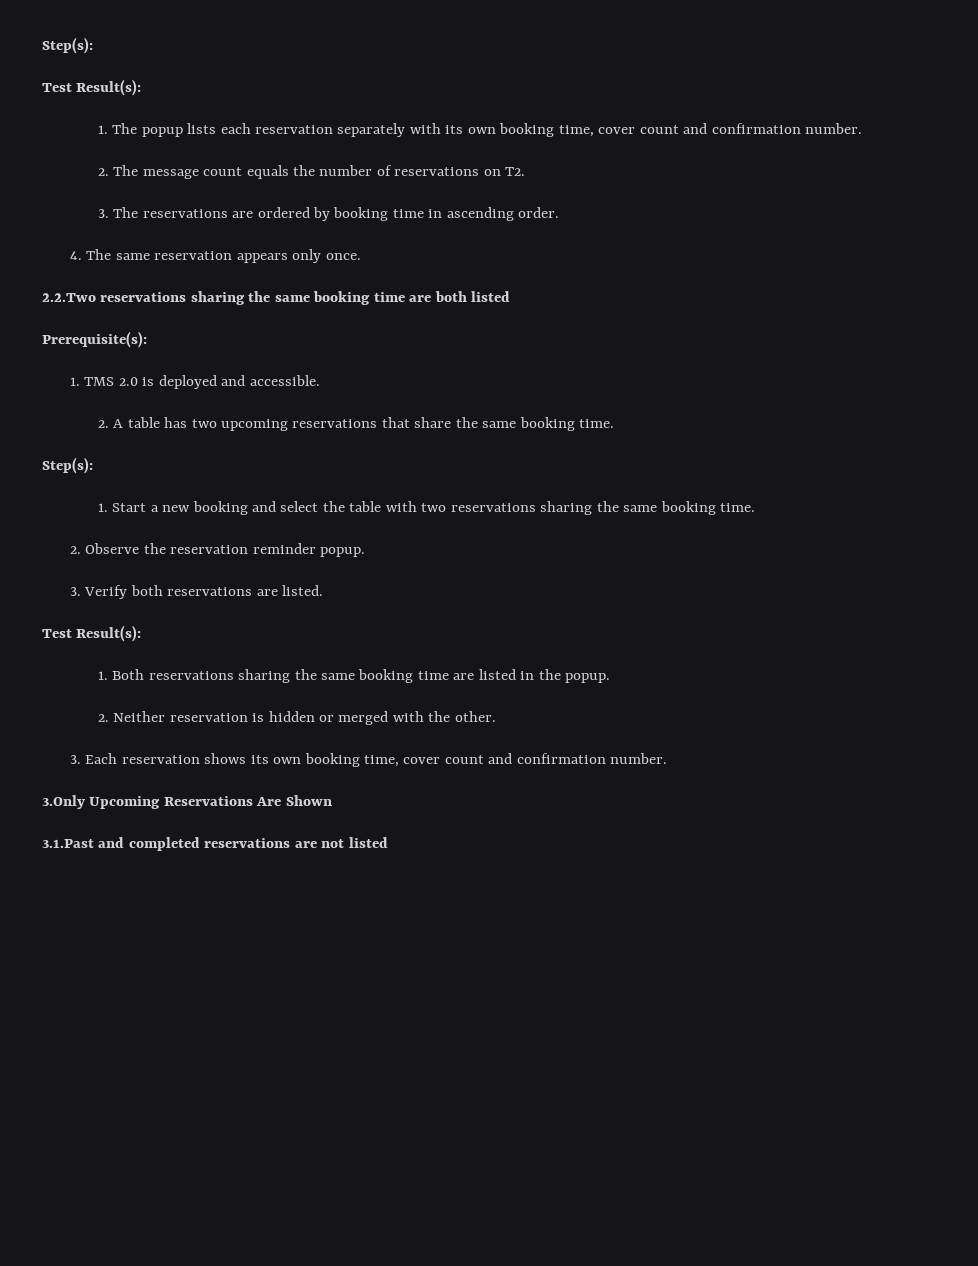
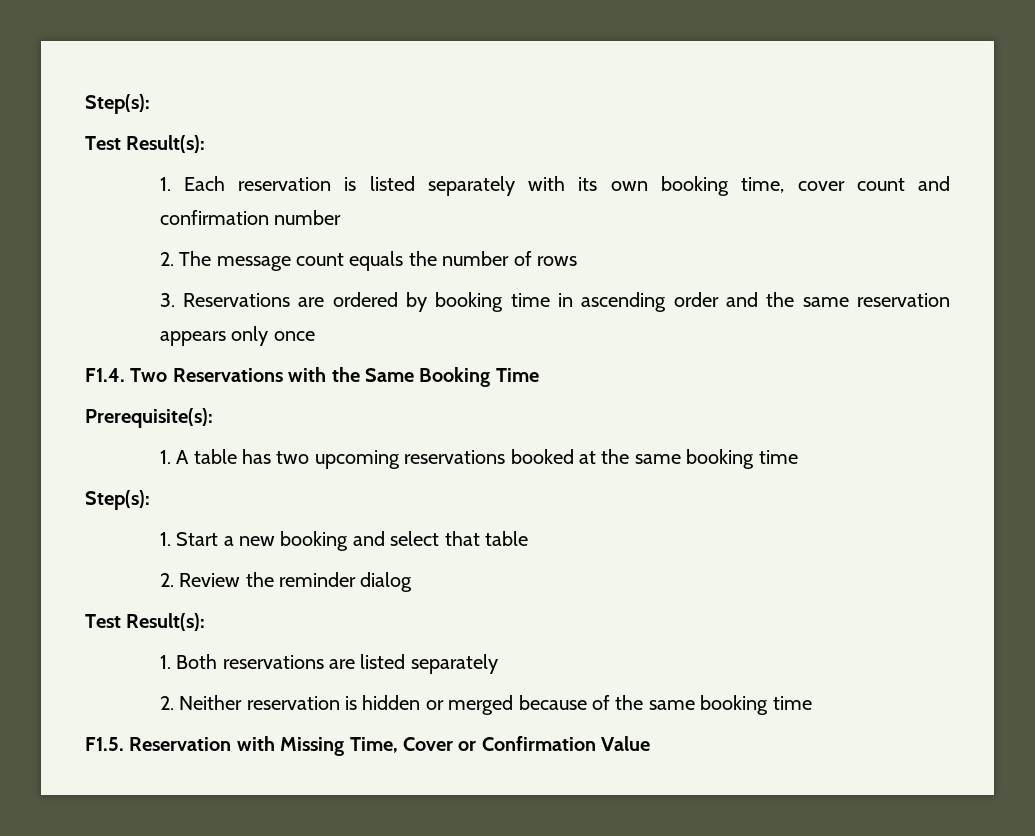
[112,123,333,137] The popup lists each reservation -> [183,176,415,191] Each reservation is listed
[804,123,862,134] number. -> [274,210,342,225] number
[394,167,526,176] [97,207,228,218] reservations on T2. // 3. The reservations -> [536,256,577,266] [159,293,291,307] rows // 3. Reservations
[518,207,560,218] [69,249,112,260] order. // 4. The -> [673,292,795,307] order and the
[325,253,361,260] [42,291,511,305] [42,331,147,348] [69,375,320,389] [97,420,109,428] once. // 2.2.Two reservations sharing the same booking time are both listed // Prerequisite(s): // 1. TMS 2.0 is deployed and accessible. // 2. -> [273,331,315,341] [85,367,539,387] [85,408,213,428] [159,450,171,464] once // F1.4. Two Reservations with the Same Booking Time // Prerequisite(s): // 1.
[381,417,615,431] that share the same booking time. -> [510,449,798,469] booked at the same booking time
[322,501,755,515] [69,543,366,557] [69,585,324,599] the table with two reservations sharing the same booking time. // 2. Observe the reservation reminder popup. // 3. Verify both reservations are listed. -> [444,531,528,546] [159,572,413,592] that table // 2. Review the reminder dialog
[238,669,611,683] sharing the same booking time are listed in the popup. -> [328,654,498,674] are listed separately
[392,711,496,722] [69,753,668,767] [42,795,332,809] [42,837,388,851] with the other. // 3. Each reservation shows its own booking time, cover count and confirmation number. // 3.Only Upcoming Reservations Are Shown // 3.1.Past and completed reservations are not listed -> [518,695,812,715] [85,736,651,756] because of the same booking time // F1.5. Reservation with Missing Time, Cover or Confirmation Value

